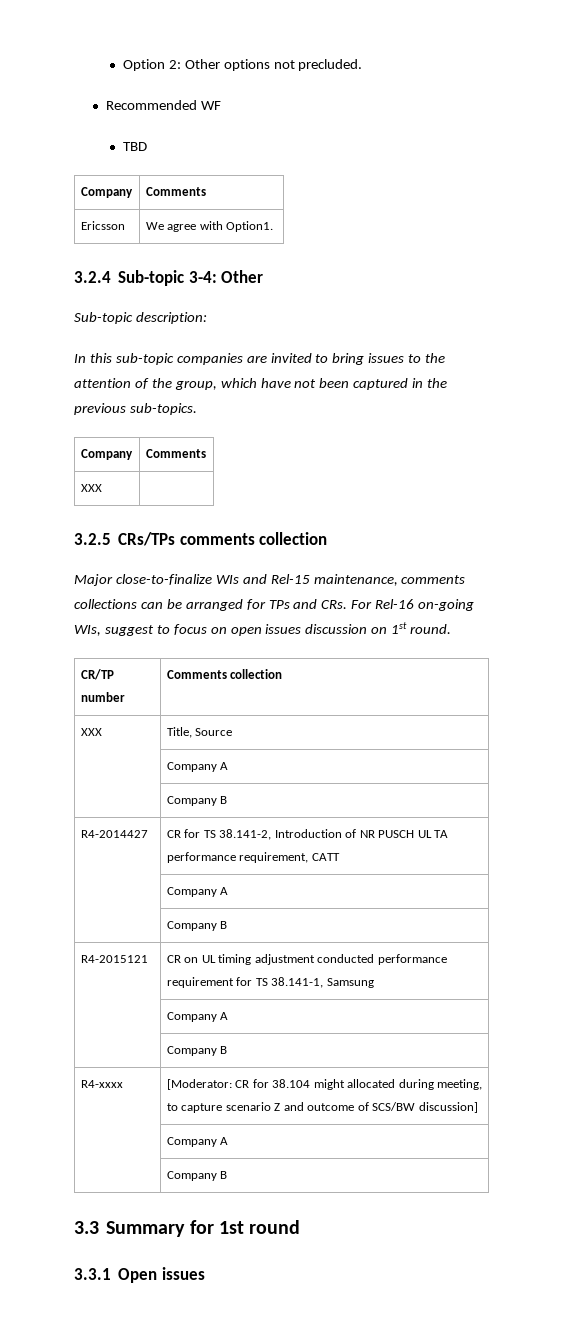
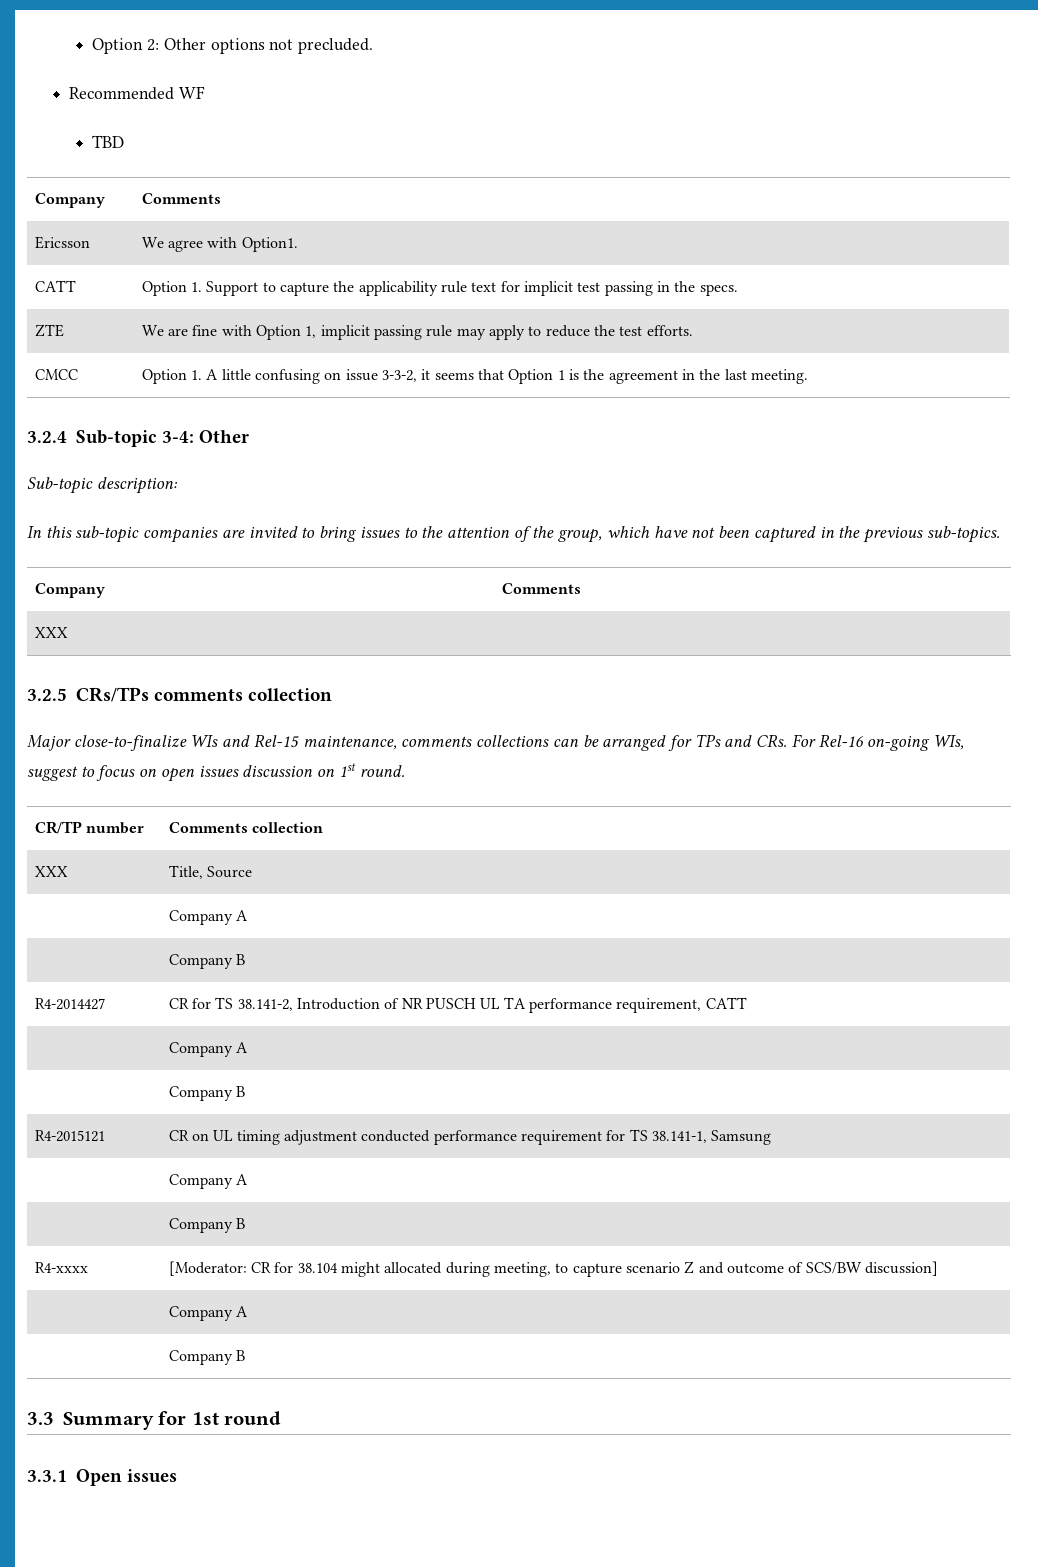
(274, 226) none -> [34,280,76,292] [141,281,738,296] [34,324,64,337] [141,325,693,340] [34,369,78,380] [141,369,808,384] // CATT | Option 1. Support to capture the applicability rule text for implicit test passing in the specs. // ZTE | We are fine with Option 1, implicit passing rule may apply to reduce the test efforts. // CMCC | Option 1. A little confusing on issue 3-3-2, it seems that Option 1 is the agreement in the last meeting.

